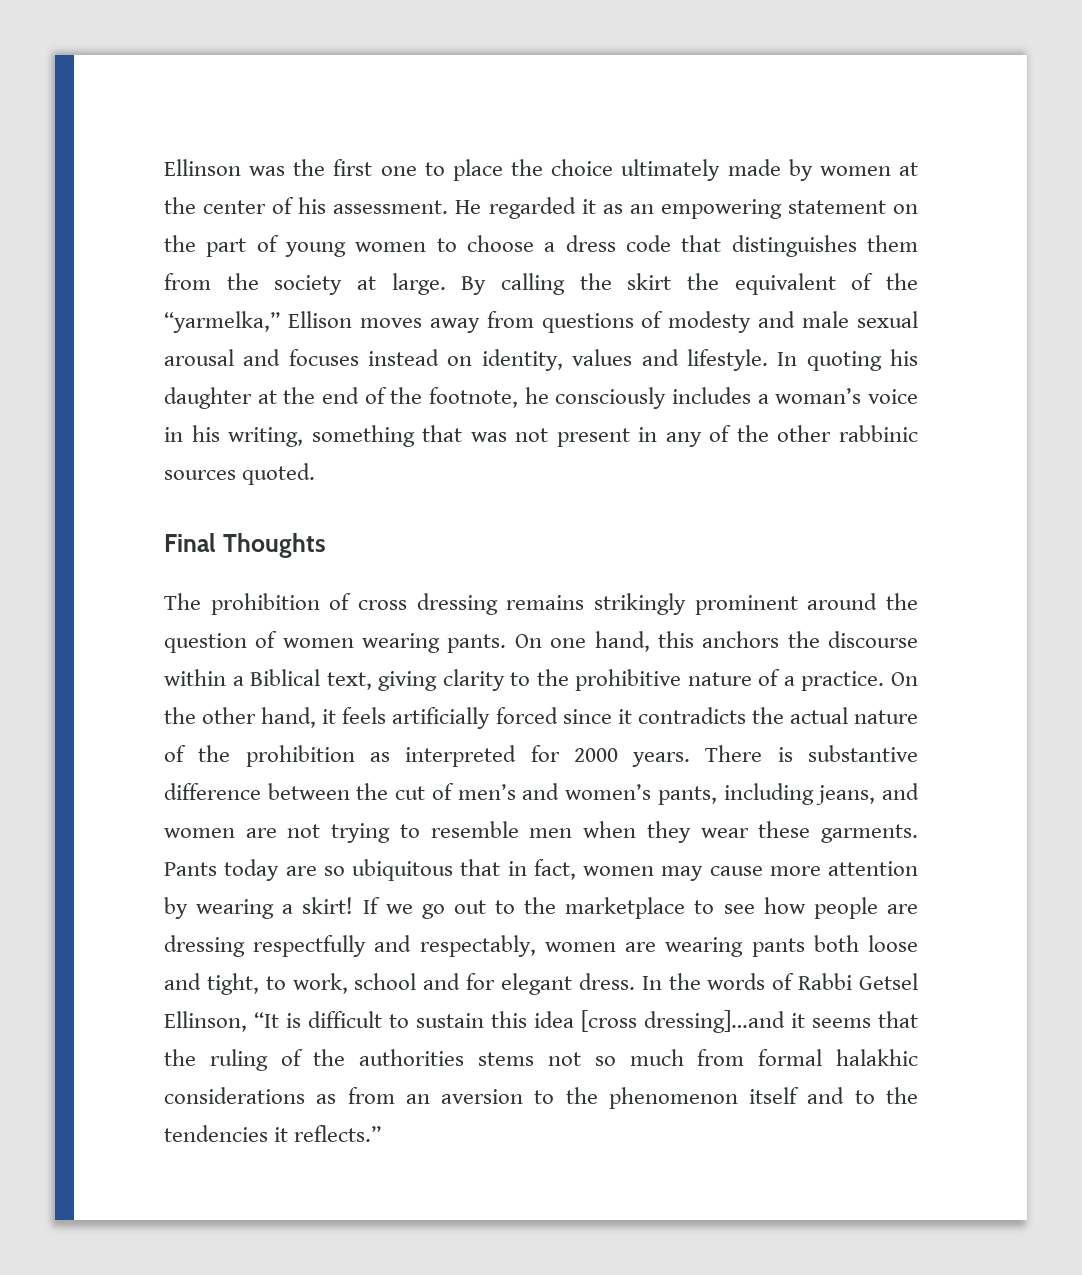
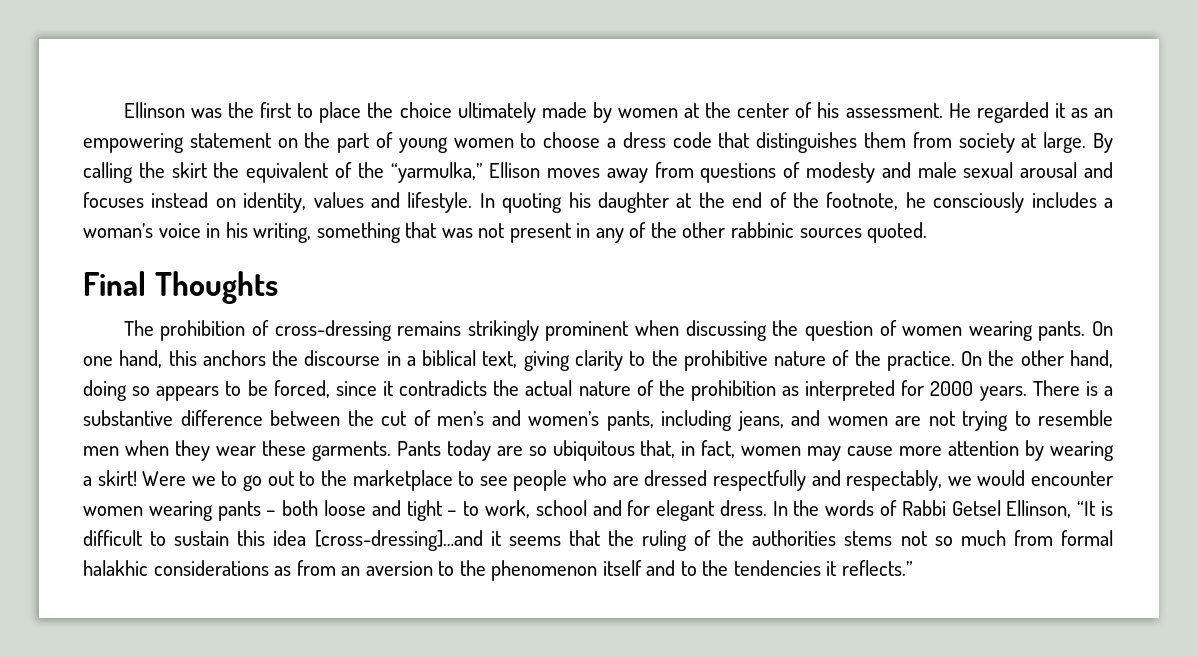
[380,166,417,176] one -> (292, 110) none
[226,273,259,290] the -> (952, 140) none
[164,311,280,333] “yarmelka,” -> [390,162,483,183] “yarmulka,”
[358,593,498,615] cross dressing -> [274,320,392,341] cross-dressing
[807,593,878,610] around -> [635,320,767,341] when discussing
[164,669,321,686] within a Biblical -> [386,350,477,366] in a biblical
[783,676,795,686] a -> [854,350,881,366] the
[322,707,558,729] it feels artificially forced -> [83,380,330,401] doing so appears to be forced,
(793, 754) none -> [1103,386,1113,396] a
[460,859,501,876] that -> [640,440,676,458] that,
[362,897,413,914] If we -> [142,471,238,486] Were we to
[763,897,918,919] [164,935,657,957] how people are dressing respectfully and respectably, women are -> [513,470,1113,491] [83,506,143,516] people who are dressed respectfully and respectably, we would encounter women
(805, 947) none -> [266,510,277,516] –
[206,973,259,995] tight, -> [406,500,458,521] tight –
[581,1010,785,1033] [cross dressing]…and -> [314,530,483,551] [cross-dressing]…and

